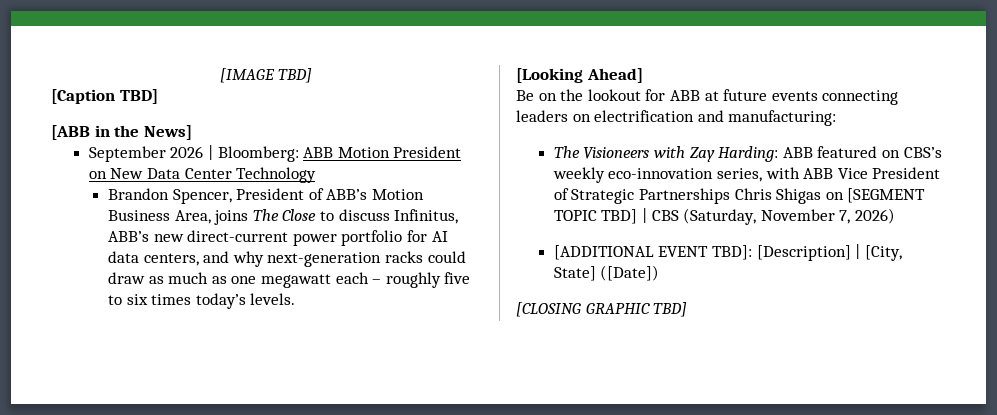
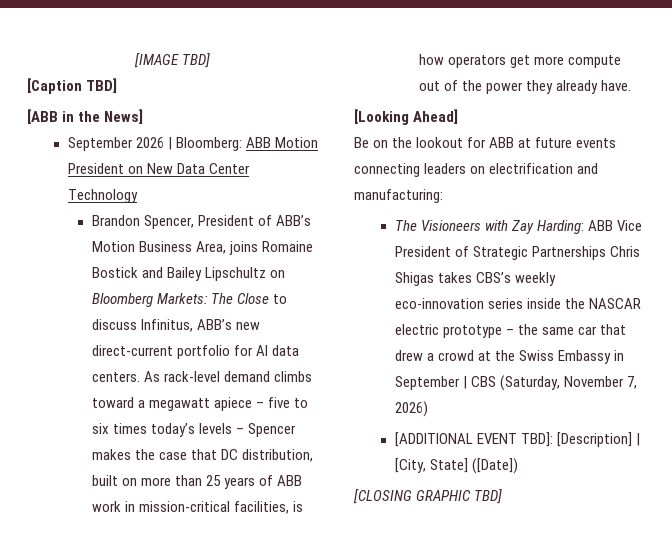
(249, 217) none -> [262,241,314,252] [91,267,286,281] [91,293,208,307] Romaine Bostick and Bailey Lipschultz on Bloomberg Markets:
[292,233,337,246] power -> (173, 350) none
[143,251,466,267] [107,272,441,288] centers, and why next-generation racks could draw as much as one megawatt each – roughly -> [91,371,313,382] [91,397,265,411] centers. As rack-level demand climbs toward a megawatt apiece –
[250,293,296,305] levels. -> [198,423,297,437] [91,449,314,462] [91,475,303,489] [91,501,304,514] [418,54,622,68] [418,80,632,94] levels – Spencer makes the case that DC distribution, built on more than 25 years of ABB work in mission-critical facilities, is how operators get more compute out of the power they already have.
[817,146,942,158] [552,167,834,183] featured on CBS’s weekly eco-innovation series, with ABB -> (613, 225) none
[825,188,926,203] [553,209,638,224] on [SEGMENT TOPIC TBD] -> [437,272,556,286] [394,298,641,309] [394,324,626,338] [394,350,625,364] [394,376,460,390] takes CBS’s weekly eco-innovation series inside the NASCAR electric prototype – the same car that drew a crowd at the Swiss Embassy in September

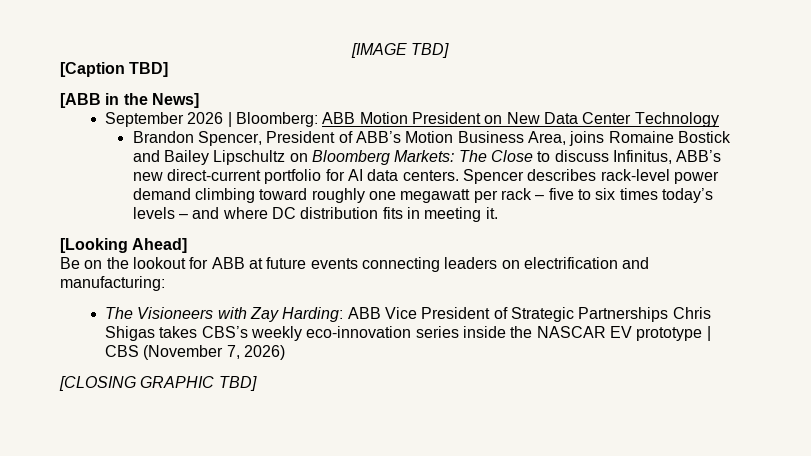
[143,371,313,382] [91,397,252,411] As rack-level demand climbs toward a megawatt apiece -> [462,169,719,184] [132,188,532,203] Spencer describes rack-level power demand climbing toward roughly one megawatt per rack
[248,423,297,437] [91,449,314,462] [91,475,303,489] [91,501,304,514] [418,54,622,68] [418,80,632,94] Spencer makes the case that DC distribution, built on more than 25 years of ABB work in mission-critical facilities, is how operators get more compute out of the power they already have. -> [192,207,498,222] and where DC distribution fits in meeting it.
[394,324,626,338] [394,350,625,364] [394,375,637,391] [394,401,428,417] [394,432,640,447] [394,458,518,474] electric prototype – the same car that drew a crowd at the Swiss Embassy in September | CBS (Saturday, November 7, 2026) // [ADDITIONAL EVENT TBD]: [Description] | [City, State] ([Date]) -> [610,326,711,341] [105,345,286,360] EV prototype | CBS (November 7, 2026)

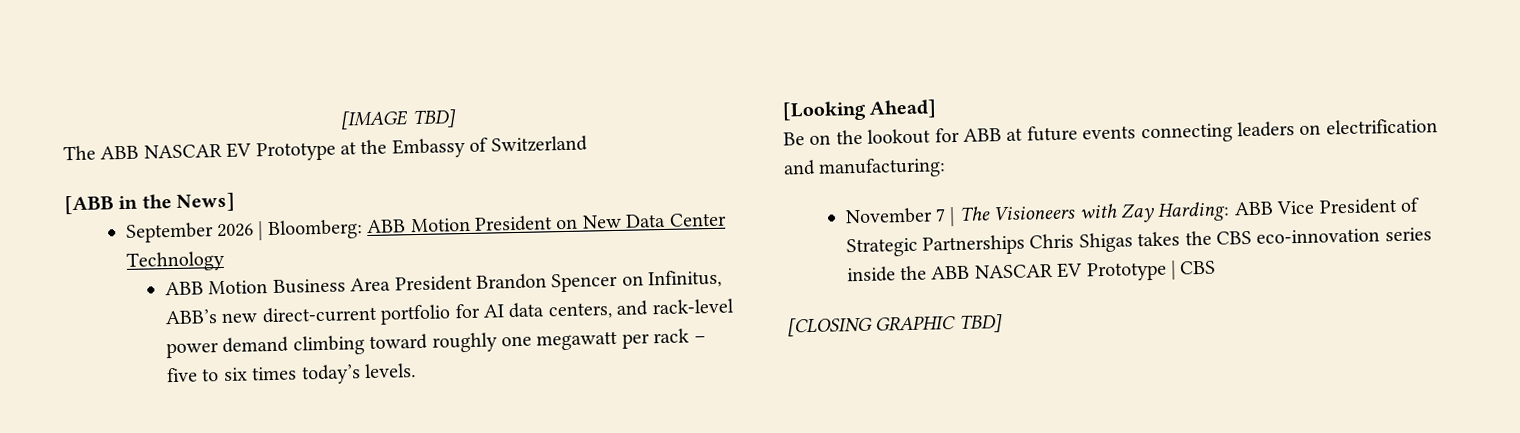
[60,62,169,77] [Caption TBD] -> [63,135,588,162] The ABB NASCAR EV Prototype at the Embassy of Switzerland
[132,131,731,146] [132,150,609,165] Brandon Spencer, President of ABB’s Motion Business Area, joins Romaine Bostick and Bailey Lipschultz on Bloomberg Markets: The Close to discuss -> [165,272,644,296] ABB Motion Business Area President Brandon Spencer on
[402,169,597,184] centers. Spencer describes -> [547,300,649,320] centers, and
[132,207,498,222] levels – and where DC distribution fits in meeting it. -> [364,363,417,379] levels.
(165, 283) none -> [844,207,956,227] November 7 |
[201,326,303,341] CBS’s weekly -> [1184,230,1252,246] the CBS
[536,326,703,341] NASCAR EV prototype -> [931,261,1167,282] ABB NASCAR EV Prototype
[143,345,286,360] (November 7, 2026) -> (1217, 267) none

